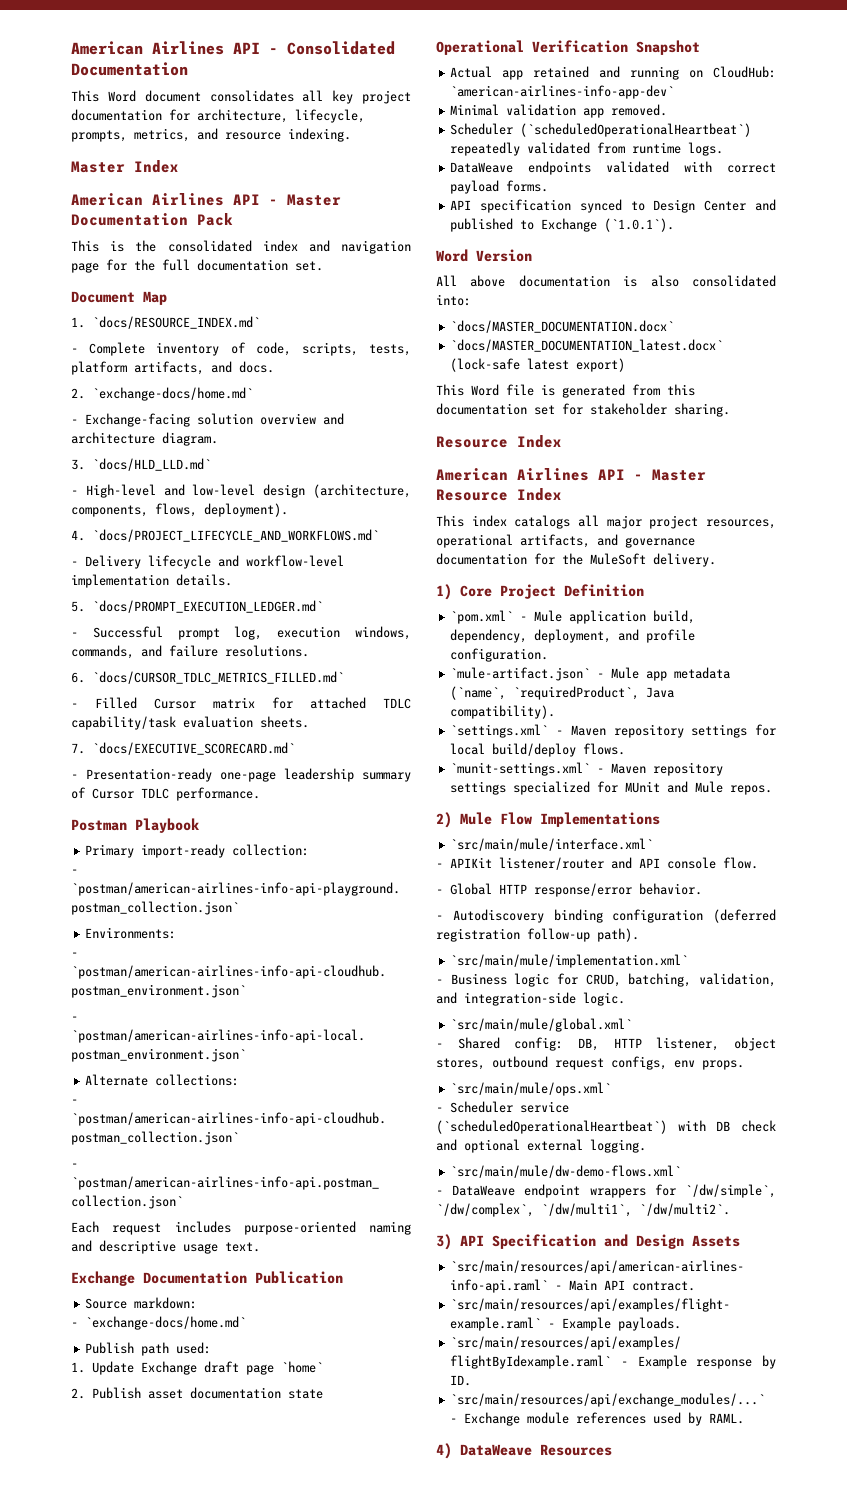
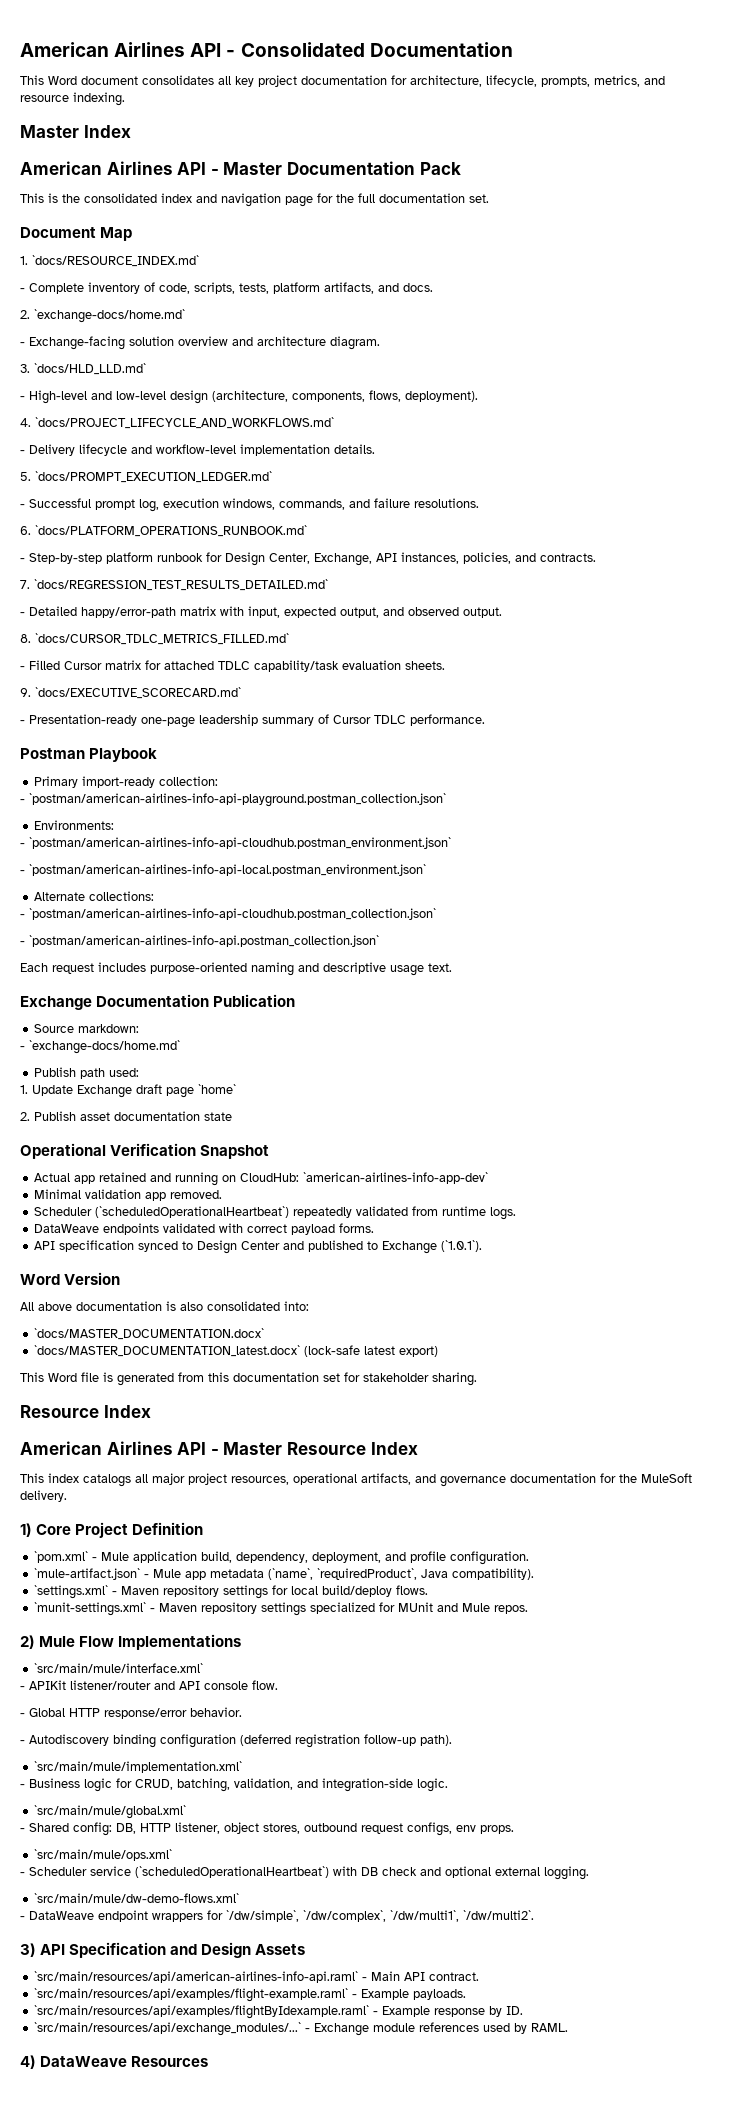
(85, 677) none -> [35,525,307,537] [20,552,596,566] [20,579,328,591] [20,606,502,618] [20,634,31,643] `docs/PLATFORM_OPERATIONS_RUNBOOK.md` // - Step-by-step platform runbook for Design Center, Exchange, API instances, policies, and contracts. // 7. `docs/REGRESSION_TEST_RESULTS_DETAILED.md` // - Detailed happy/error-path matrix with input, expected output, and observed output. // 8.
[71,743,85,754] 7. -> [20,688,31,697] 9.

